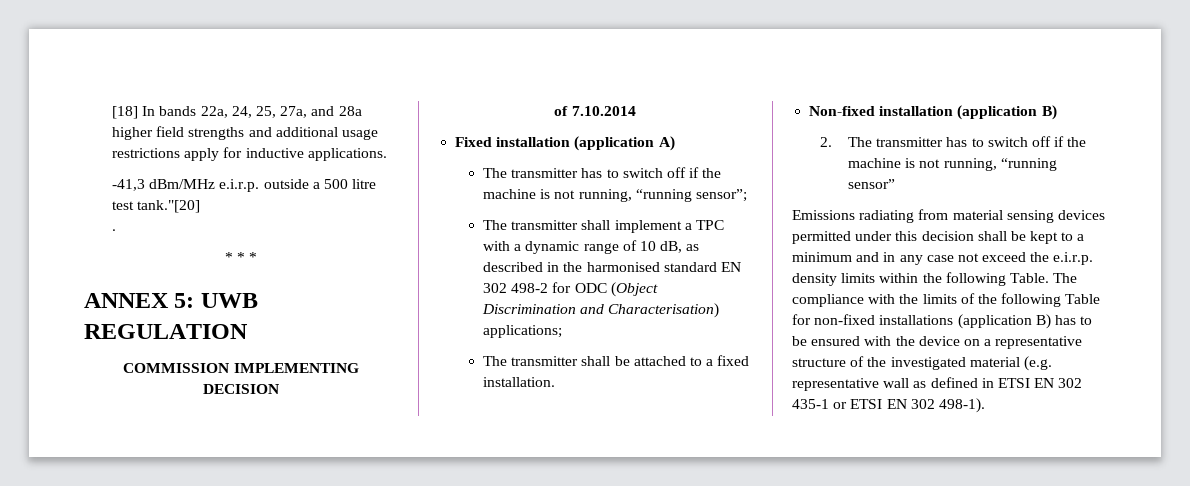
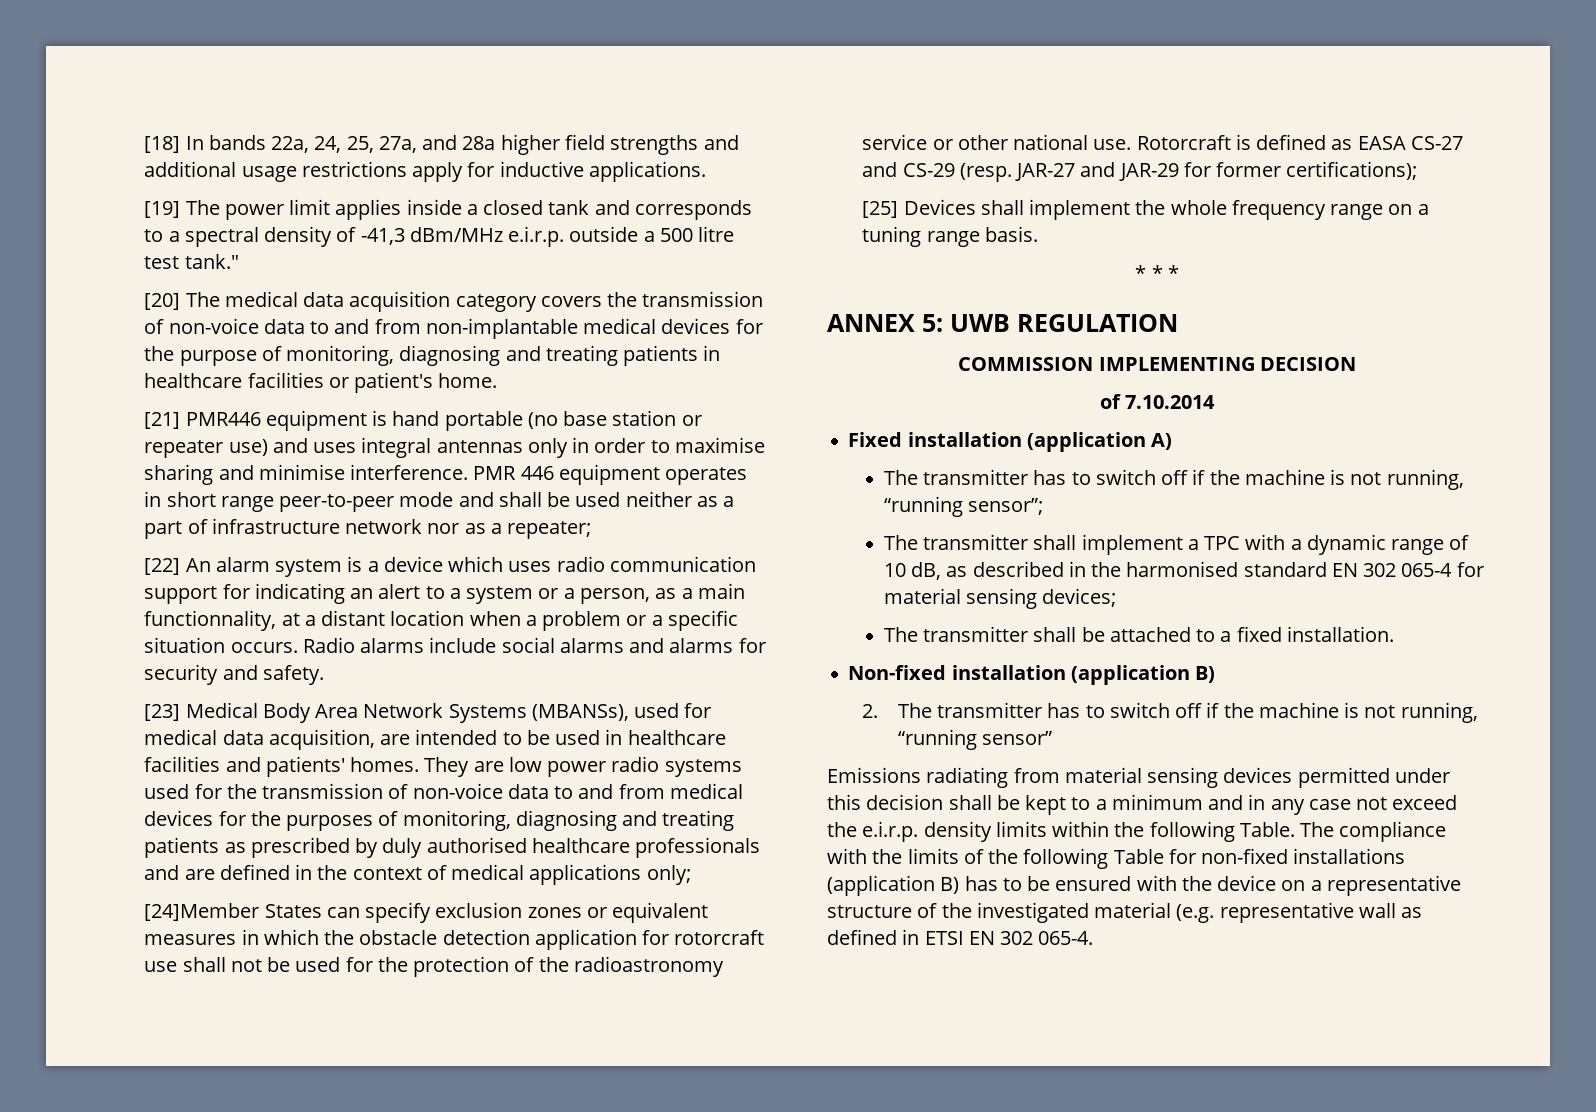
(387, 154) none -> [144,199,753,220] [144,226,357,247] [19] The power limit applies inside a closed tank and corresponds to a spectral density of
[137,200,201,213] [112,229,117,231] tank."[20] // . -> [184,254,239,269] [144,291,764,312] [144,318,763,339] [144,345,721,366] [144,372,498,393] [144,410,702,431] [144,437,766,458] [144,464,748,485] [144,491,735,512] [144,518,592,539] [144,556,757,577] [144,583,745,604] [144,610,738,631] [144,637,766,653] [144,664,324,685] [144,702,712,723] [144,729,726,750] [144,756,742,777] [144,783,744,799] [144,810,735,831] [144,837,761,858] [144,864,691,885] [144,902,709,923] [144,929,765,950] [144,956,725,977] [862,134,1464,150] [862,161,1418,182] [862,199,1429,220] [862,226,1038,247] tank." // [20] The medical data acquisition category covers the transmission of non-voice data to and from non-implantable medical devices for the purpose of monitoring, diagnosing and treating patients in healthcare facilities or patient's home. // [21] PMR446 equipment is hand portable (no base station or repeater use) and uses integral antennas only in order to maximise sharing and minimise interference. PMR 446 equipment operates in short range peer-to-peer mode and shall be used neither as a part of infrastructure network nor as a repeater; // [22] An alarm system is a device which uses radio communication support for indicating an alert to a system or a person, as a main functionnality, at a distant location when a problem or a specific situation occurs. Radio alarms include social alarms and alarms for security and safety. // [23] Medical Body Area Network Systems (MBANSs), used for medical data acquisition, are intended to be used in healthcare facilities and patients' homes. They are low power radio systems used for the transmission of non-voice data to and from medical devices for the purposes of monitoring, diagnosing and treating patients as prescribed by duly authorised healthcare professionals and are defined in the context of medical applications only; // [24]Member States can specify exclusion zones or equivalent measures in which the obstacle detection application for rotorcraft use shall not be used for the protection of the radioastronomy service or other national use. Rotorcraft is defined as EASA CS-27 and CS-29 (resp. JAR-27 and JAR-29 for former certifications); // [25] Devices shall implement the whole frequency range on a tuning range basis.
[511,282,658,297] [482,303,720,318] [483,325,563,338] 498-2 for ODC (Object Discrimination and Characterisation) applications; -> [1401,562,1484,577] [883,588,1117,609] 065-4 for material sensing devices;
[792,398,985,413] 435-1 or ETSI EN 302 498-1). -> [1038,931,1094,945] 065-4.

